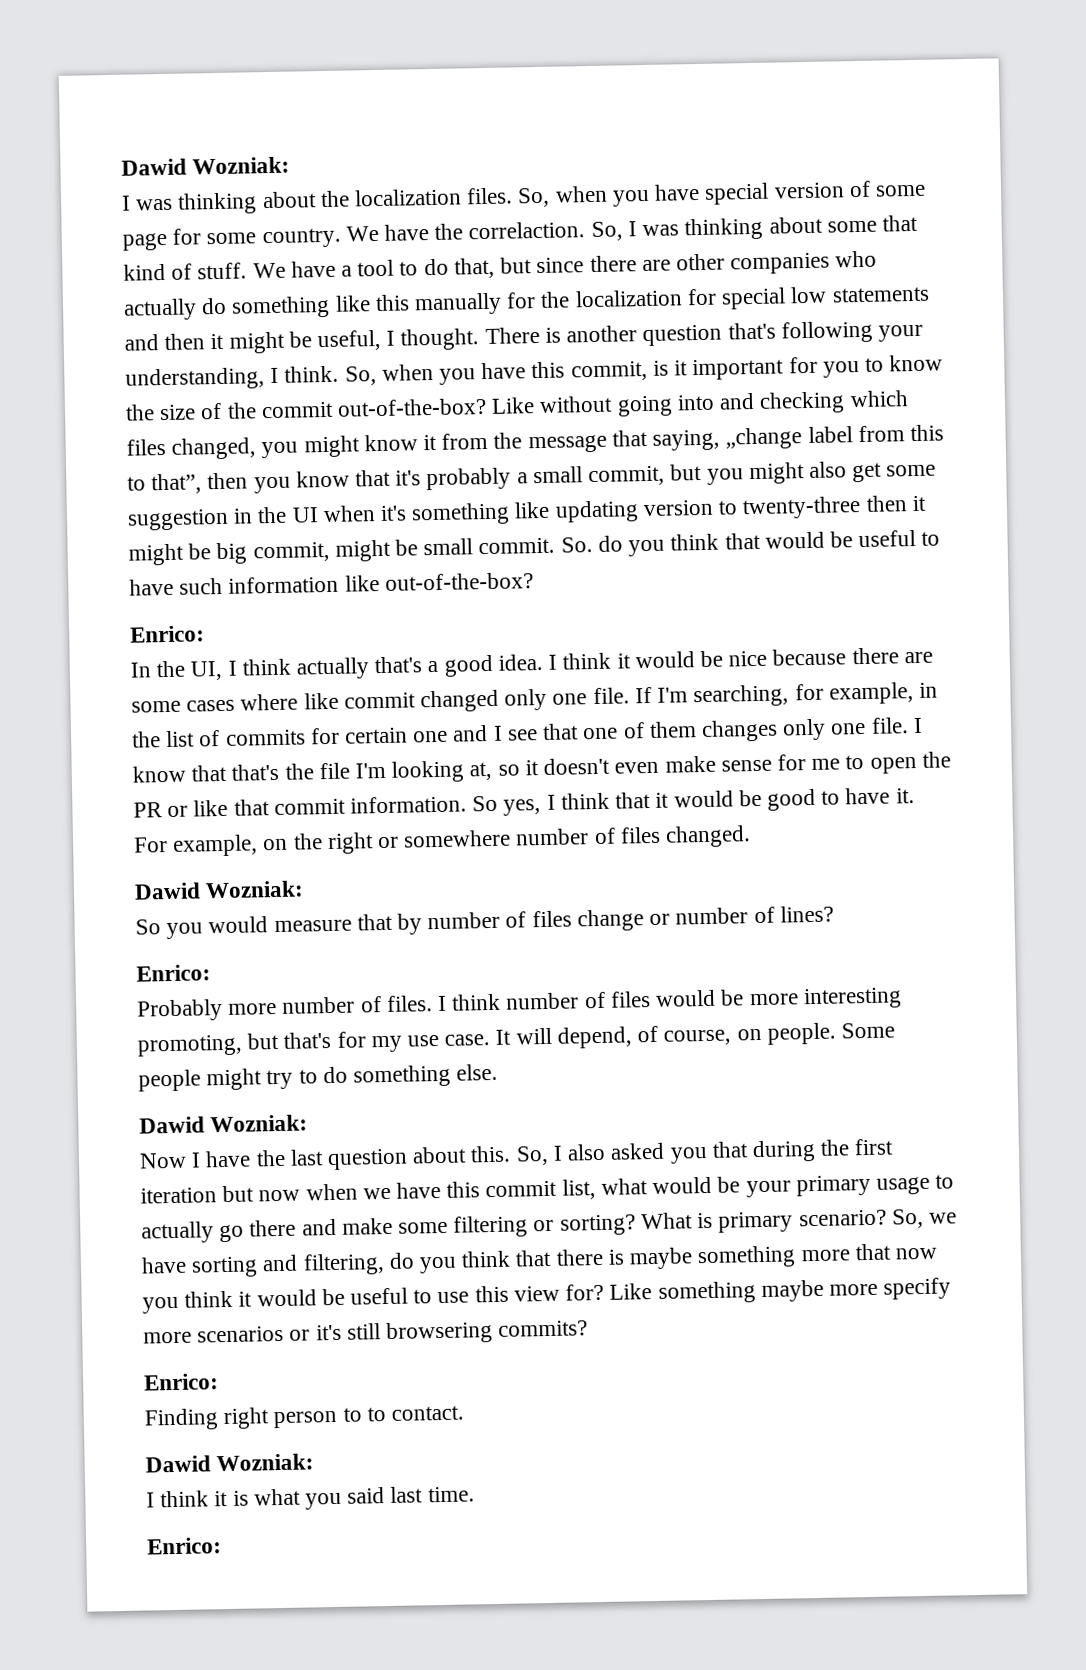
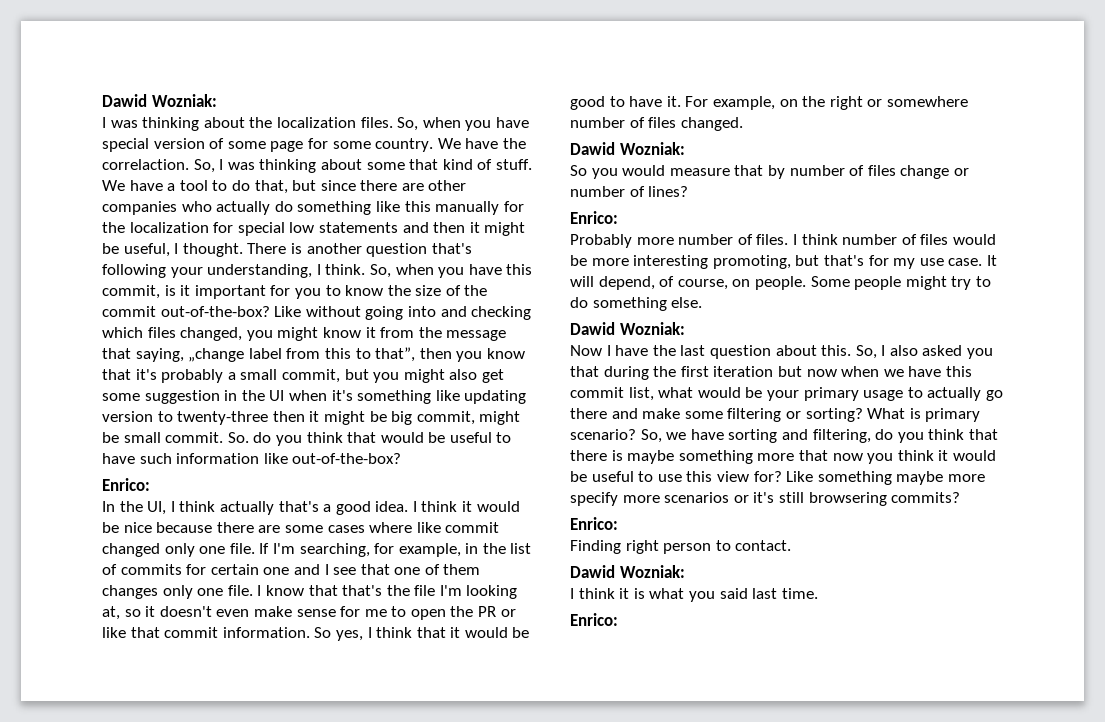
[366,1407,386,1422] to -> (731, 545) none

